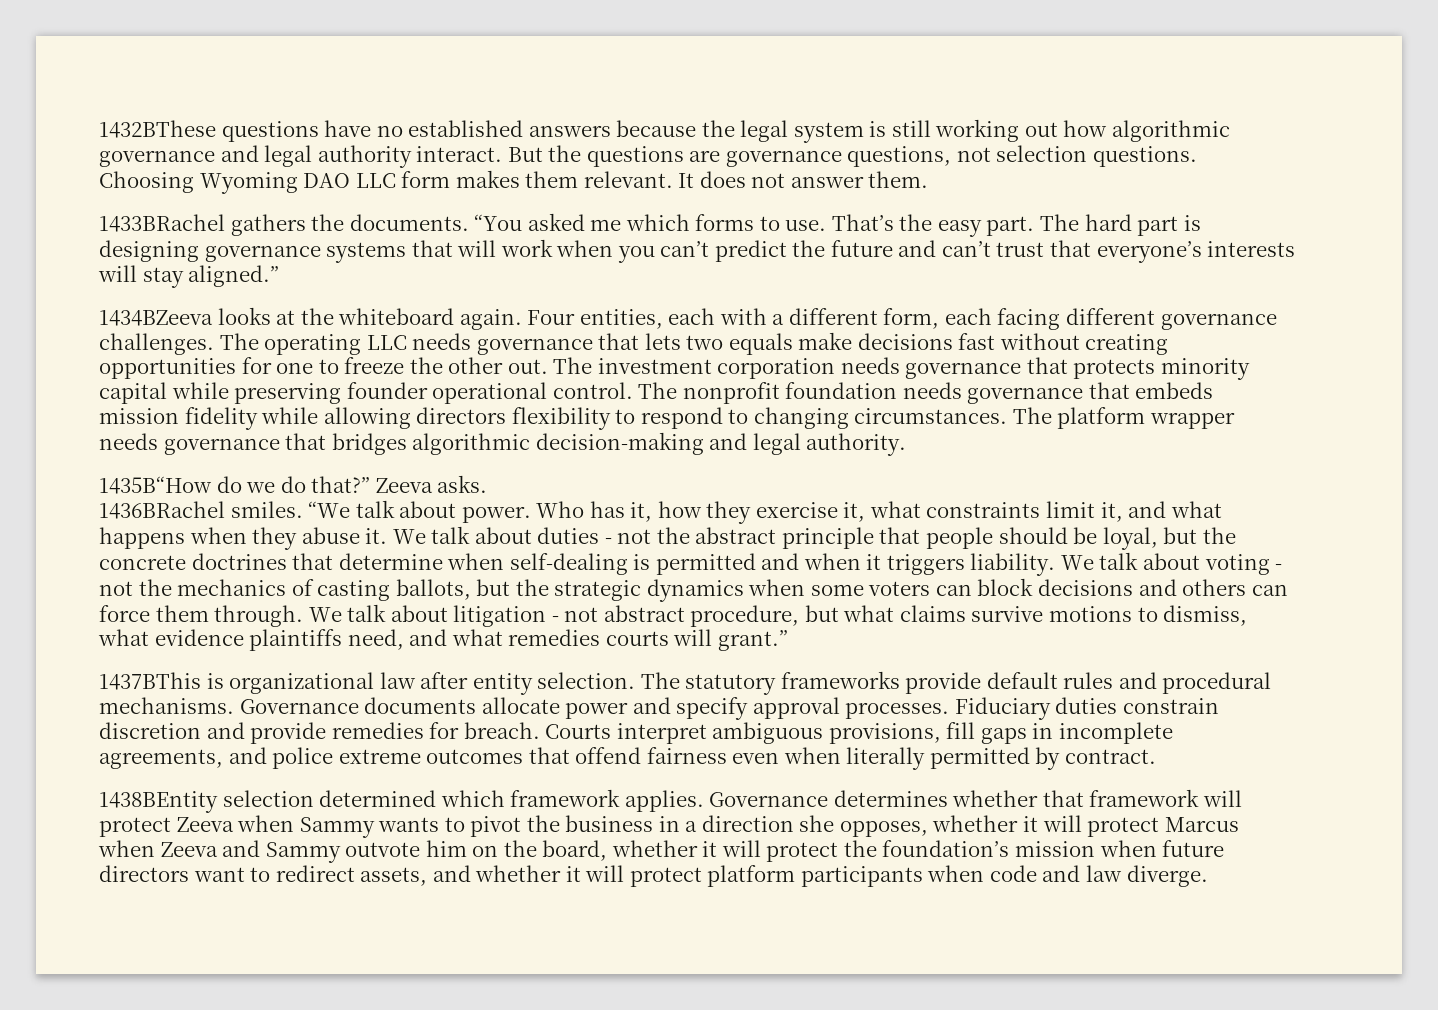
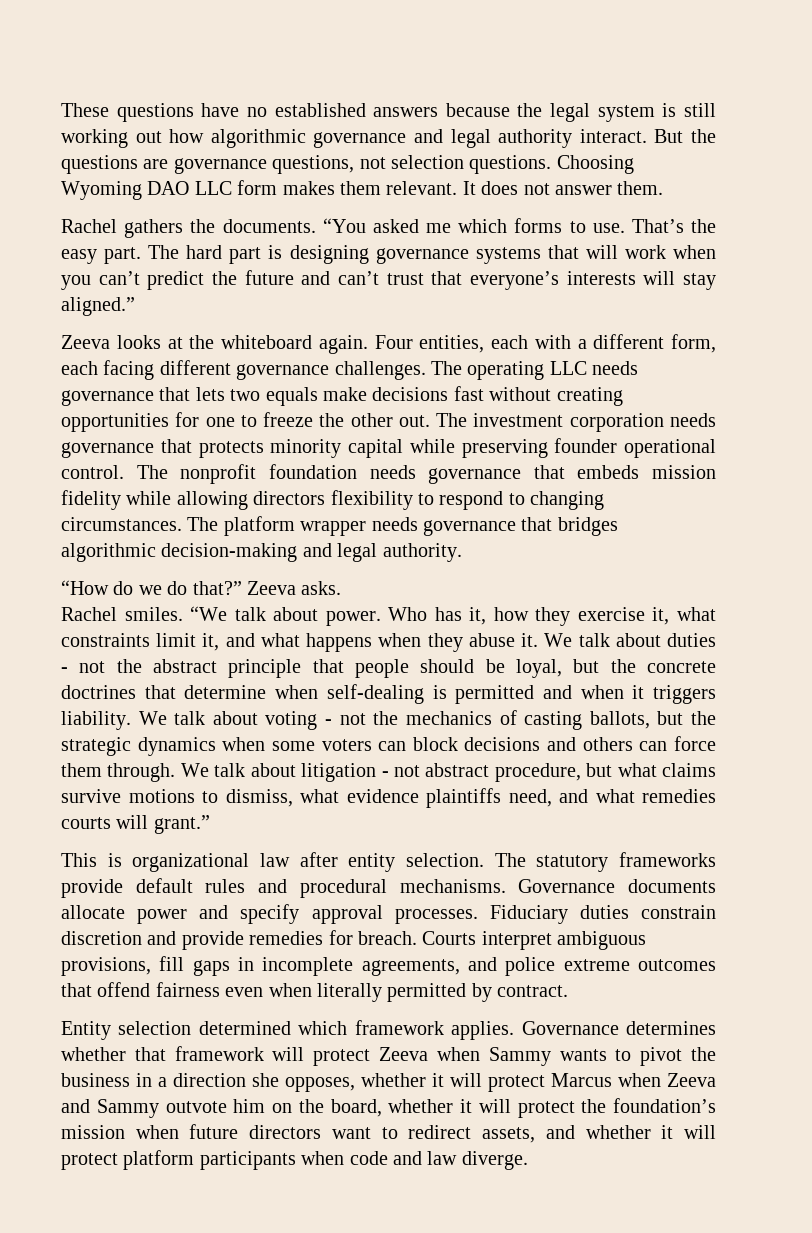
[99,120,216,138] 1432BThese -> [61,103,109,117] These
[99,214,225,232] 1433BRachel -> [61,219,117,233] Rachel
[99,310,213,326] 1434BZeeva -> [61,335,110,349] Zeeva
[99,476,212,494] 1435B“How -> [61,580,109,595] “How
[99,501,225,519] 1436BRachel -> [61,607,117,621] Rachel
[99,672,201,690] 1437BThis -> [61,853,97,867] This
[99,791,218,813] 1438BEntity -> [61,1021,111,1040] Entity

